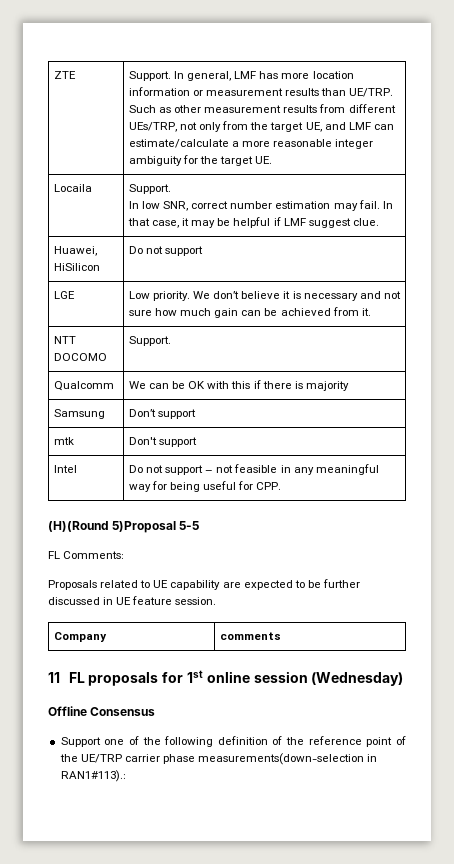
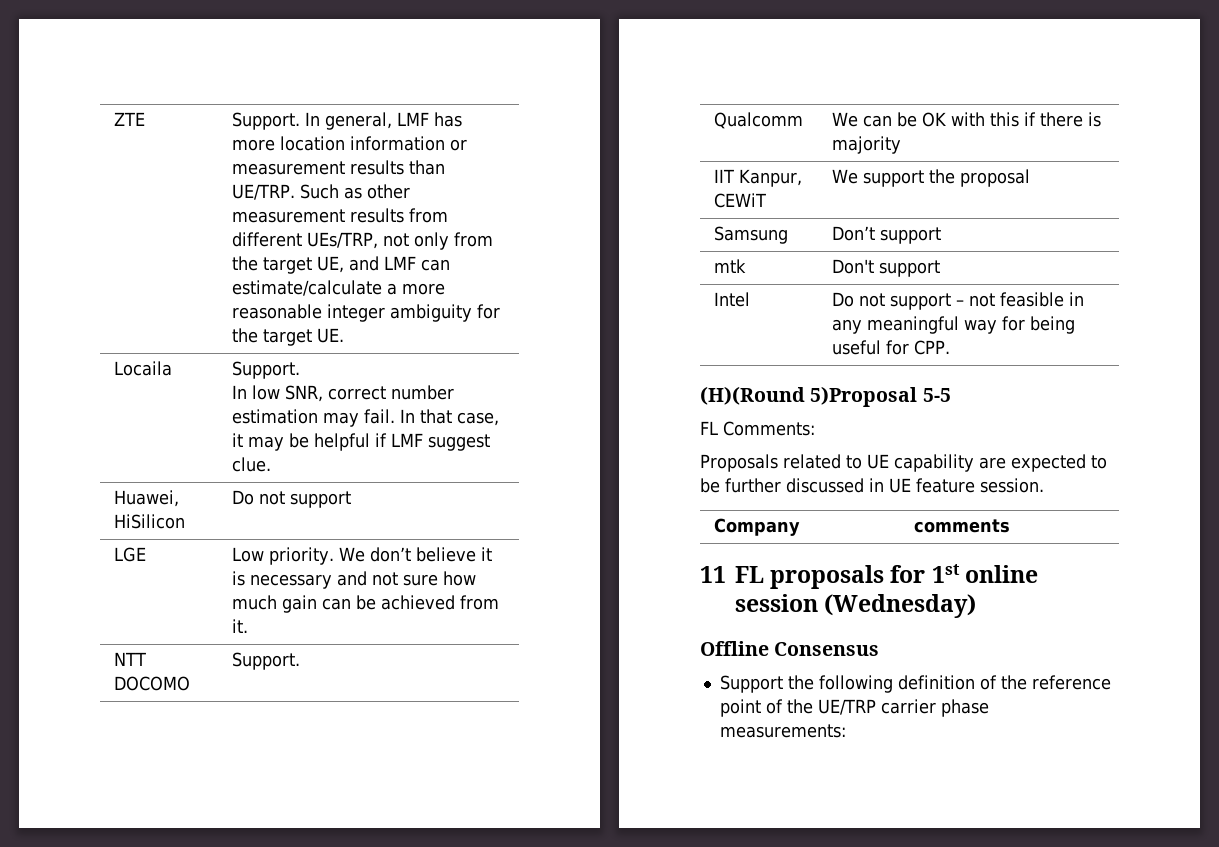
(349, 386) none -> [713,169,802,187] [713,193,766,208] [831,169,1030,187] // IIT Kanpur, CEWiT | We support the proposal
[104,736,139,745] one of -> (783, 684) none
[198,753,378,765] [60,770,126,782] measurements(down-selection in RAN1#113).: -> [719,724,846,738] measurements:

